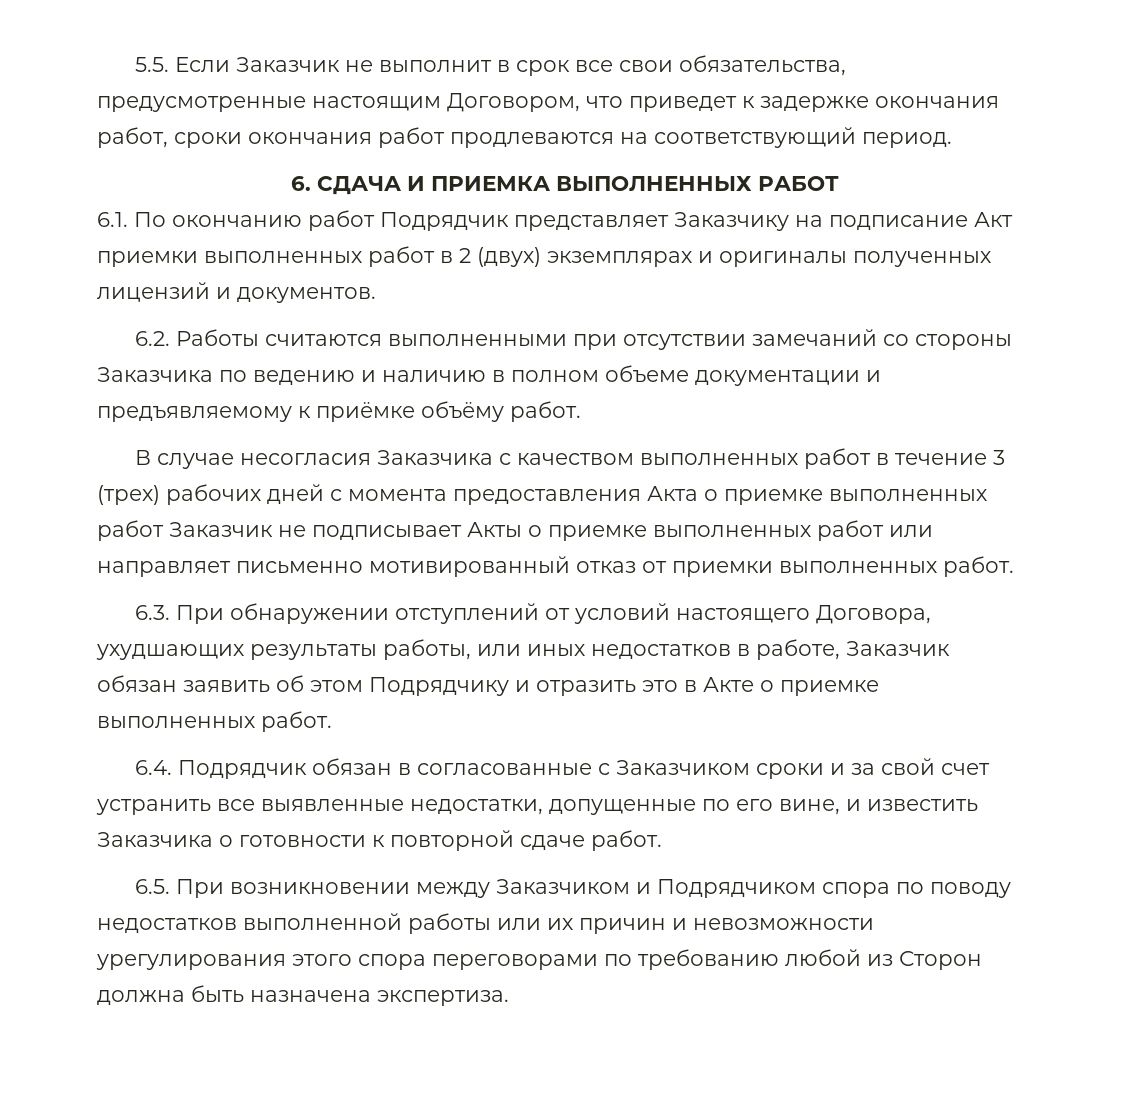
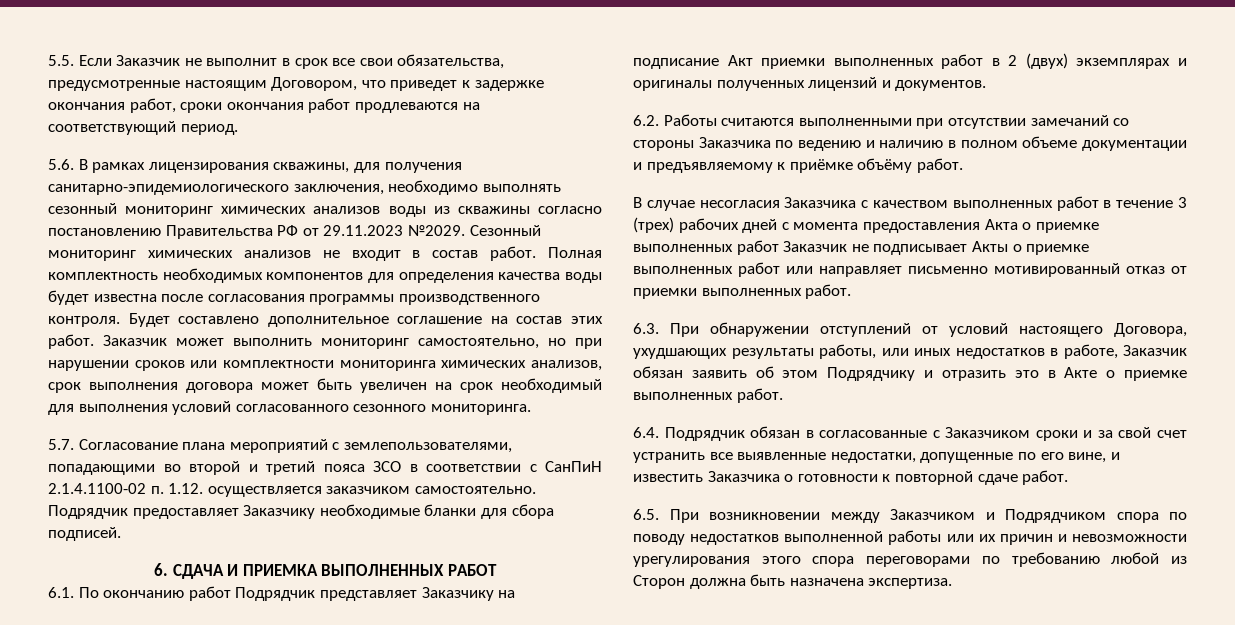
(952, 140) none -> [48,159,462,173] [48,180,561,195] [48,203,603,217] [48,225,541,239] [48,246,602,261] [48,268,603,283] [48,290,540,305] [48,313,603,327] [48,334,602,349] [48,360,603,371] [48,378,602,393] [48,401,531,415] [48,439,512,453] [48,461,602,475] [48,483,536,497] [48,504,554,519] [48,527,121,541] // 5.6. В рамках лицензирования скважины, для получения санитарно-эпидемиологического заключения, необходимо выполнять сезонный мониторинг химических анализов воды из скважины согласно постановлению Правительства РФ от 29.11.2023 №2029. Сезонный мониторинг химических анализов не входит в состав работ. Полная комплектность необходимых компонентов для определения качества воды будет известна после согласования программы производственного контроля. Будет составлено дополнительное соглашение на состав этих работ. Заказчик может выполнить мониторинг самостоятельно, но при нарушении сроков или комплектности мониторинга химических анализов, срок выполнения договора может быть увеличен на срок необходимый для выполнения условий согласованного сезонного мониторинга. // 5.7. Согласование плана мероприятий с землепользователями, попадающими во второй и третий пояса ЗСО в соответствии с СанПиН 2.1.4.1100-02 п. 1.12. осуществляется заказчиком самостоятельно. Подрядчик предоставляет Заказчику необходимые бланки для сбора подписей.

